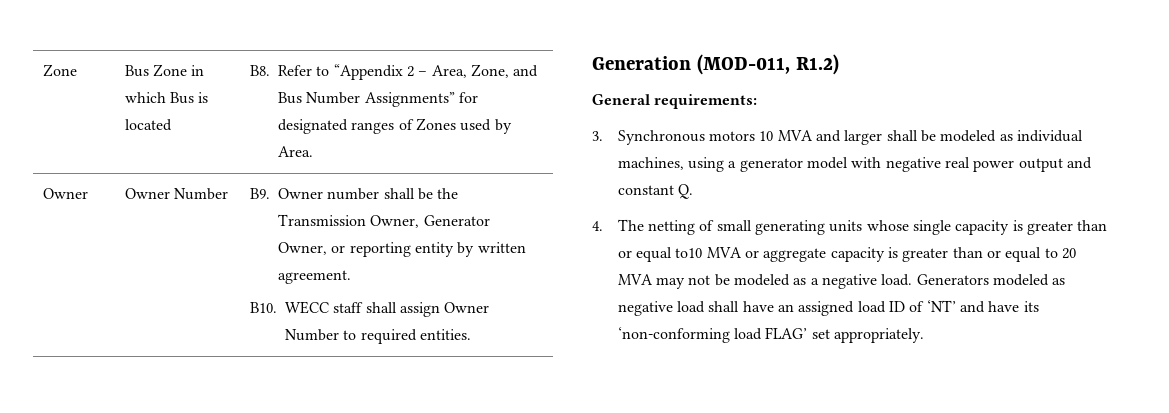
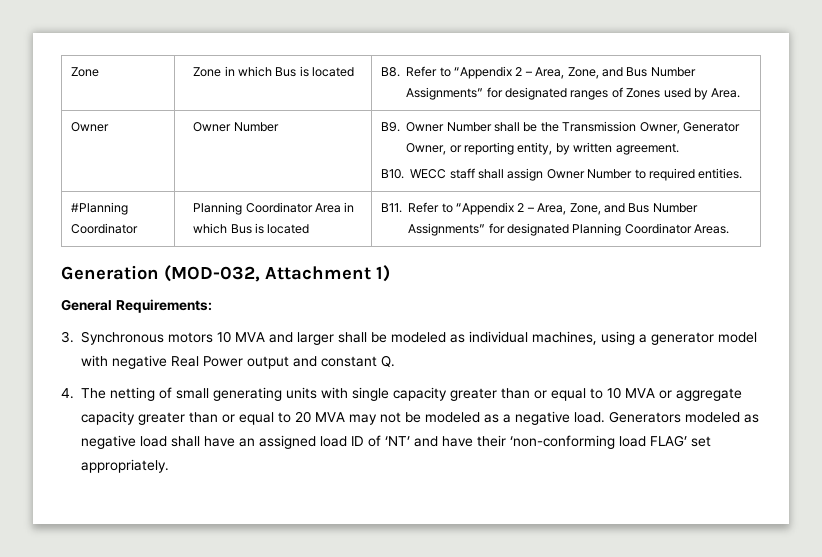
[124,65,149,77] Bus -> (99, 72) none
[327,188,380,200] number -> [446,122,492,132] Number
[415,242,455,257] entity -> [517,142,553,155] entity,
[592,54,839,75] // Generation (MOD-011, R1.2) -> [70,202,128,215] [70,223,138,234] [193,202,355,215] [193,223,310,234] [380,202,698,215] [408,223,730,236] [61,265,390,282] // #Planning Coordinator | Planning Coordinator Area in which Bus is located | B11. Refer to “Appendix 2 – Area, Zone, and Bus Number Assignments” for designated Planning Coordinator Areas. // Generation (MOD-032, Attachment 1)
[654,94,758,109] requirements: -> [116,299,212,313] Requirements:
[944,157,1015,172] real power -> [171,356,243,367] Real Power
[866,220,909,231] whose -> [321,387,348,399] with
[1012,220,1108,235] [617,247,703,262] is greater than or equal to10 -> [450,387,621,401] greater than or equal to 10
[887,247,898,258] is -> (135, 418) none
[1023,301,1039,312] its -> [477,435,506,447] their

